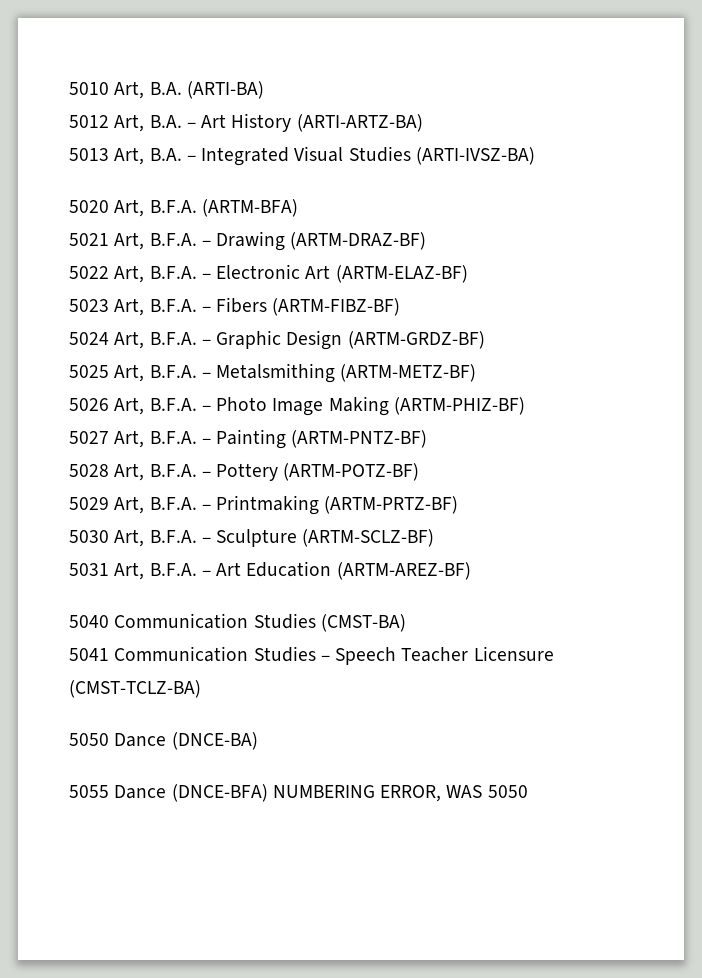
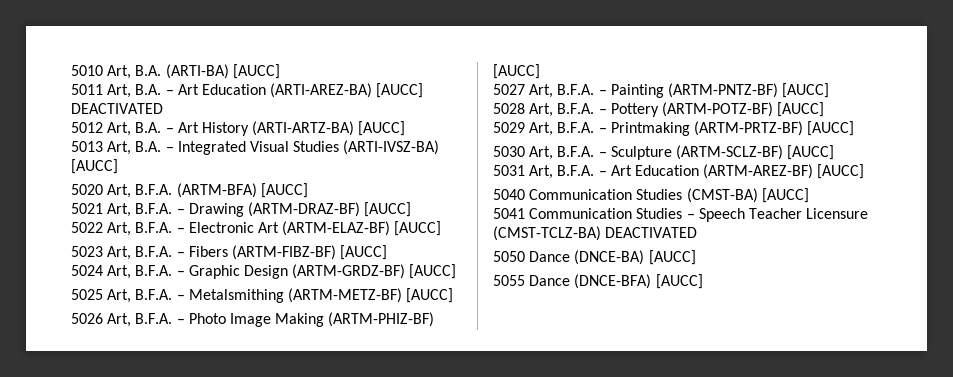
(264, 90) none -> [232,64,280,79] [71,83,424,98] [71,103,163,114] [AUCC] // 5011 Art, B.A. – Art Education (ARTI-AREZ-BA) [AUCC] DEACTIVATED
(423, 123) none -> [358,121,406,136] [AUCC]
(535, 156) none -> [71,159,118,174] [AUCC]
(298, 208) none -> [260,183,308,198] [AUCC]
(427, 241) none -> [364,202,412,217] [AUCC]
(468, 274) none -> [394,221,442,236] [AUCC]
(401, 307) none -> [340,245,388,260] [AUCC]
(485, 340) none -> [409,264,457,279] [AUCC]
(477, 373) none -> [406,288,454,303] [AUCC]
(525, 406) none -> [493,64,540,79] [AUCC]
(428, 439) none -> [782,83,830,98] [AUCC]
(420, 472) none -> [777,102,825,117] [AUCC]
(459, 505) none -> [807,121,855,136] [AUCC]
(435, 538) none -> [787,145,835,160] [AUCC]
(471, 571) none -> [817,164,865,179] [AUCC]
(406, 623) none -> [761,188,809,203] [AUCC]
(201, 689) none -> [605,227,698,238] DEACTIVATED
(258, 741) none -> [648,250,696,265] [AUCC]
[272,785,528,802] NUMBERING ERROR, WAS 5050 -> [655,274,703,289] [AUCC]

